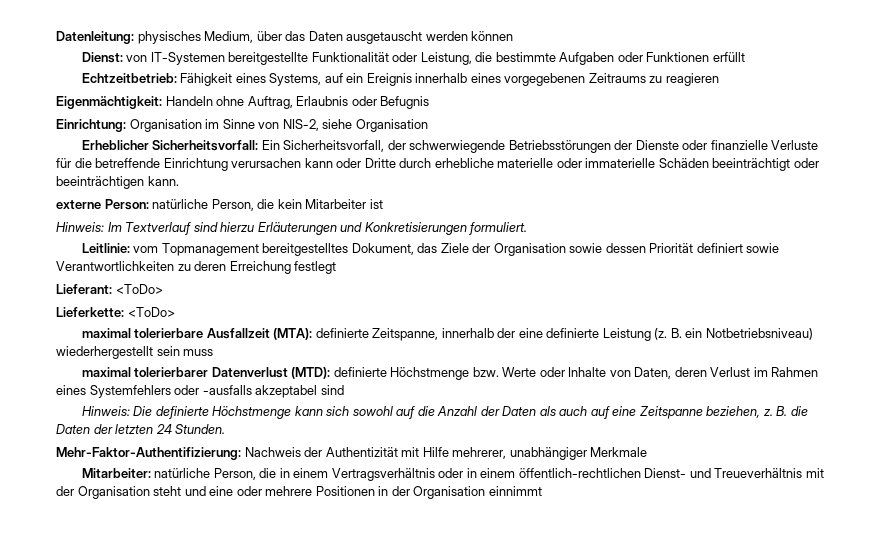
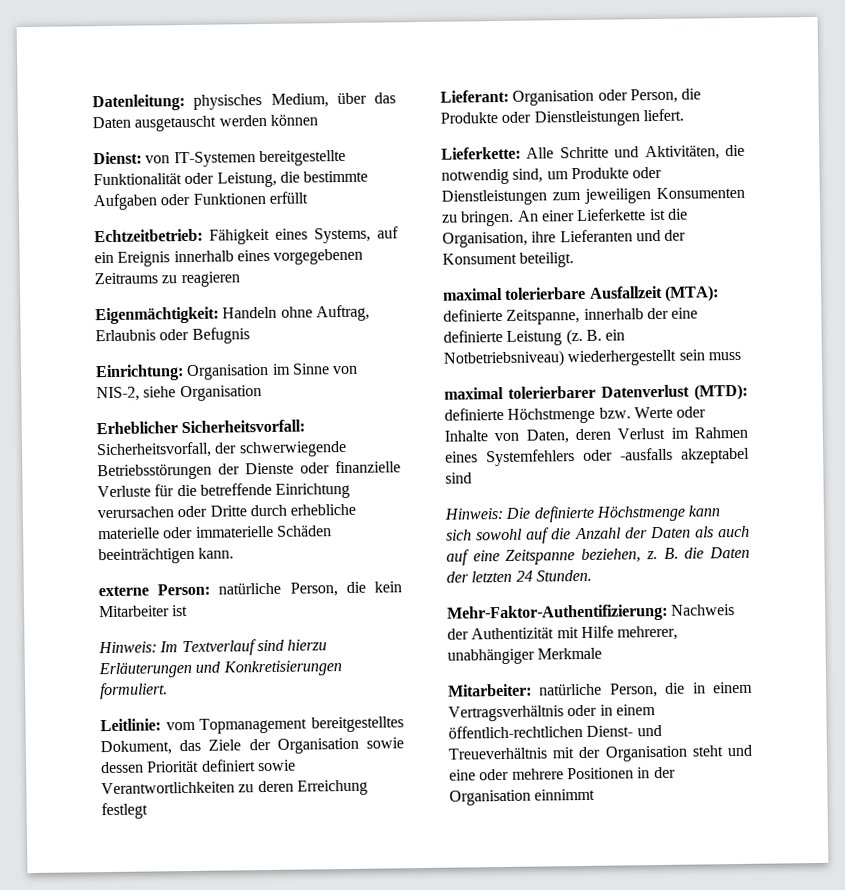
[261,140,280,150] Ein -> (306, 426) none
[304,158,333,168] kann -> (174, 512) none
[712,158,819,171] beeinträchtigt oder -> (332, 531) none
[115,284,163,294] [56,307,175,317] <ToDo> // Lieferkette: <ToDo> -> [512,88,702,106] [440,108,684,127] [441,144,745,161] [441,166,663,185] [441,186,745,206] [442,208,688,227] [442,229,687,248] [442,252,575,268] Organisation oder Person, die Produkte oder Dienstleistungen liefert. // Lieferkette: Alle Schritte und Aktivitäten, die notwendig sind, um Produkte oder Dienstleistungen zum jeweiligen Konsumenten zu bringen. An einer Lieferkette ist die Organisation, ihre Lieferanten und der Konsument beteiligt.

